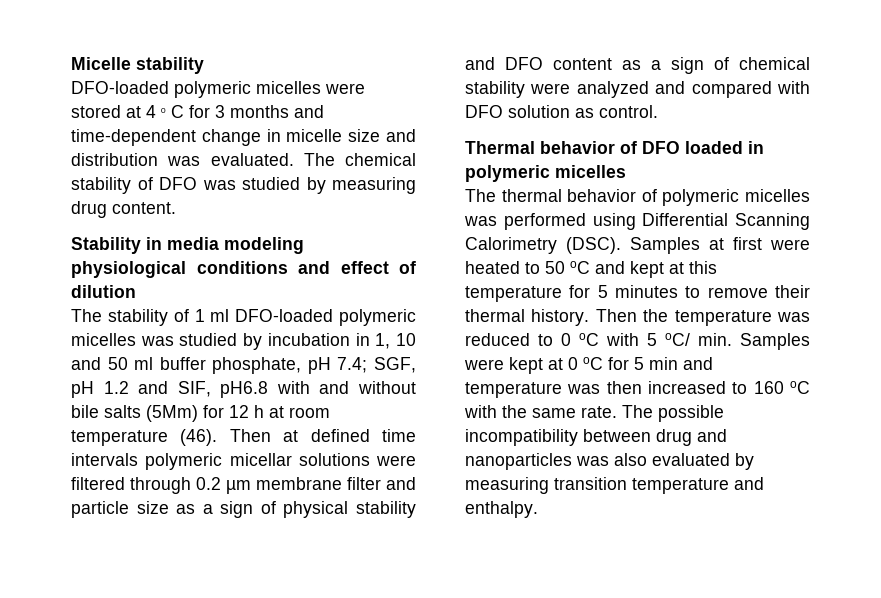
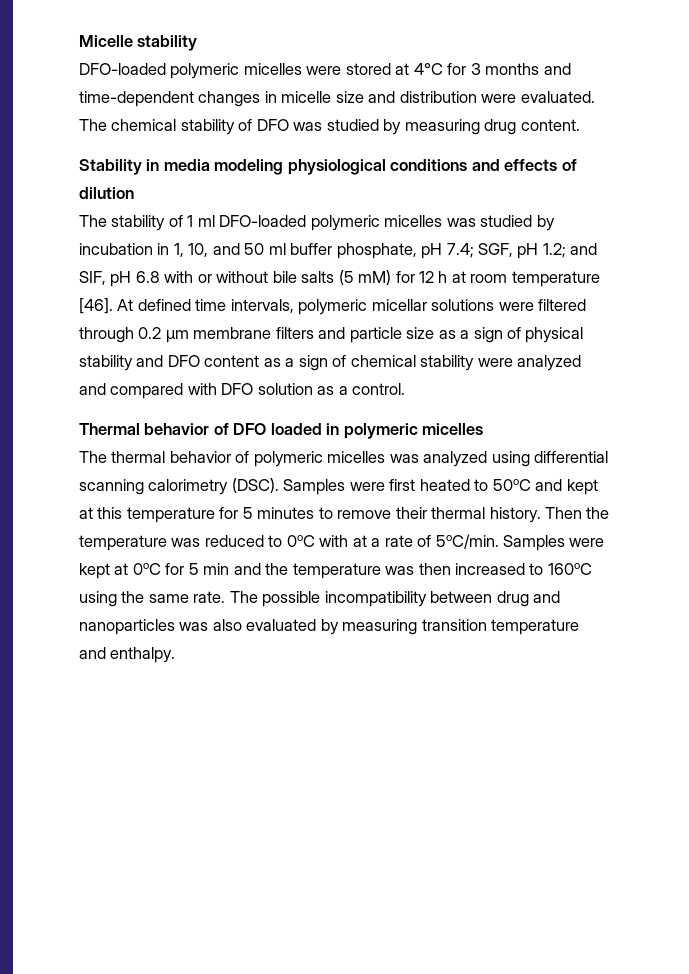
[146,105,184,118] 4 ₒ C -> [413,63,443,75] 4°C
[201,129,261,146] change -> [198,91,261,107] changes
[167,156,201,166] was -> [481,94,517,103] were
[340,261,389,274] effect -> [504,159,558,171] effects
[396,333,417,346] 10 -> [188,243,209,257] 10,
[103,381,129,394] 1.2 -> [542,243,566,258] 1.2;
[220,381,350,398] pH6.8 with and -> [110,271,212,287] pH 6.8 with or
[146,405,198,422] (5Mm) -> [338,270,392,285] (5 mM)
[180,429,299,446] (46). Then at -> [79,298,134,314] [46]. At
[71,453,138,466] intervals -> [230,299,294,313] intervals,
[347,477,381,490] filter -> [275,327,314,339] filters
(594, 113) none -> [338,386,348,395] a
[503,213,810,230] [465,237,810,254] [465,261,590,274] performed using Differential Scanning Calorimetry (DSC). Samples at first were heated to 50 oC -> [423,451,609,467] [79,478,531,495] analyzed using differential scanning calorimetry (DSC). Samples were first heated to 50oC
[561,333,732,346] 0 oC with 5 oC/ min. -> [286,534,499,549] 0oC with at a rate of 5oC/min.
[568,357,603,370] 0 oC -> [132,563,161,575] 0oC
(713, 363) none -> [265,563,289,575] the
[753,381,810,394] [464,405,497,418] 160 oC with -> [547,563,592,575] [79,591,117,607] 160oC using

